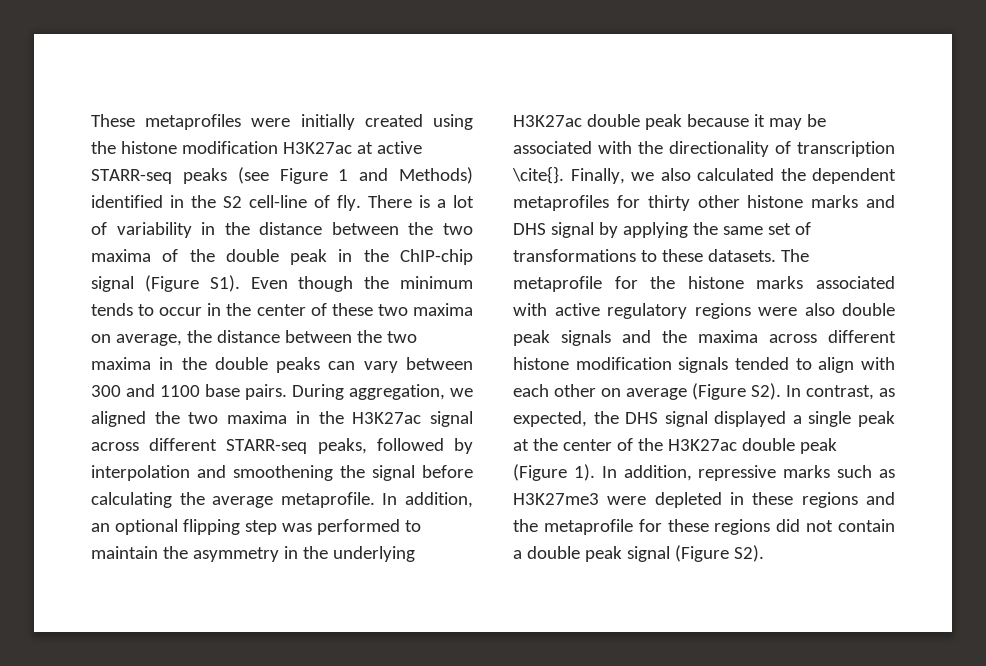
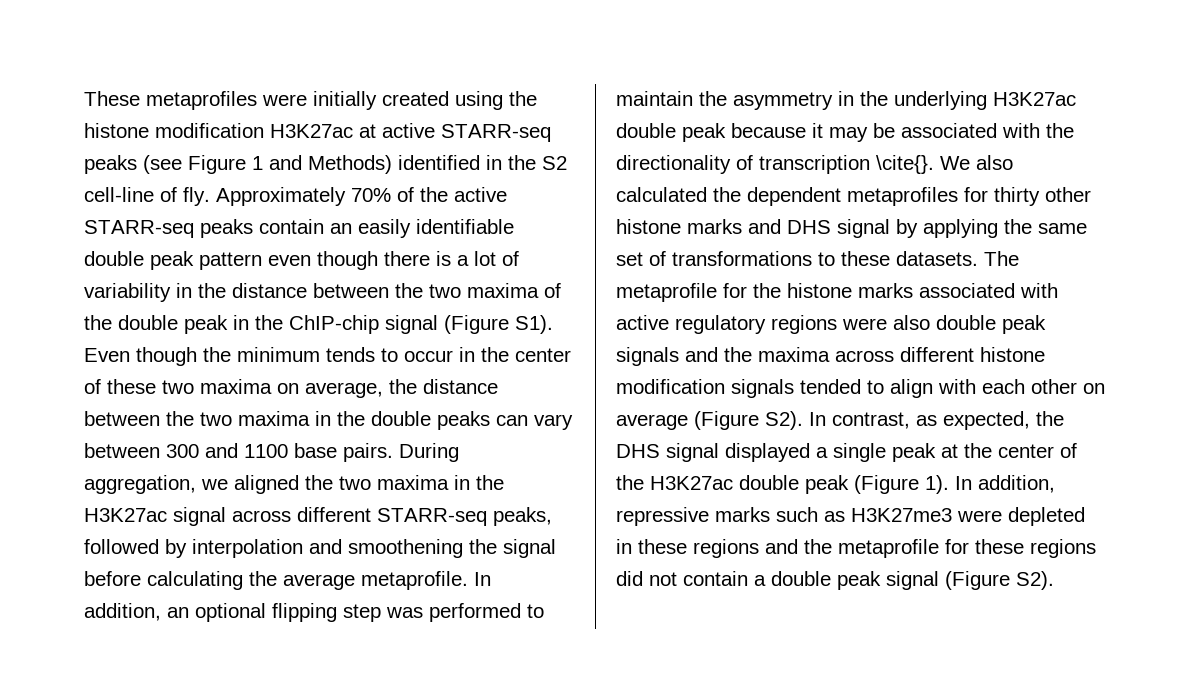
[368,195,412,208] There -> [216,187,507,206] [84,219,514,238] [84,251,430,270] Approximately 70% of the active STARR-seq peaks contain an easily identifiable double peak pattern even though there
[570,168,654,184] Finally, we -> [940,156,970,170] We

